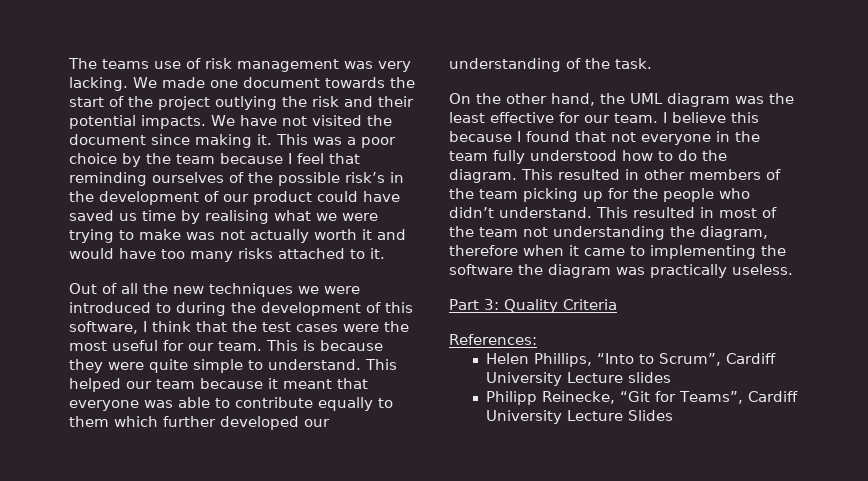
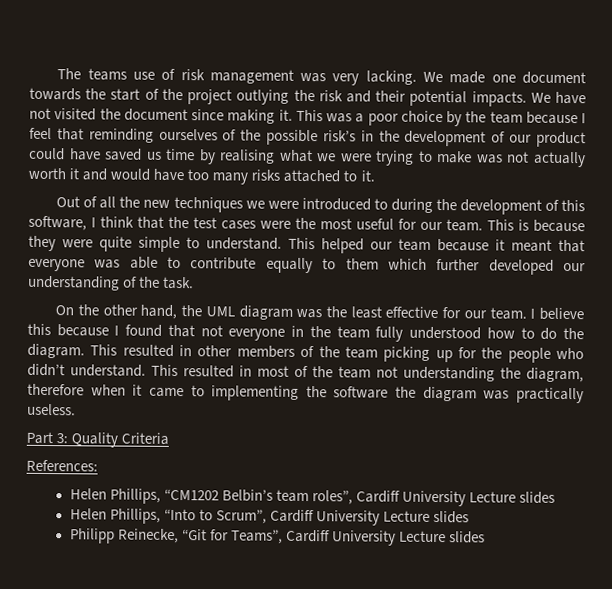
(537, 339) none -> [69,488,556,507] // Helen Phillips, “CM1202 Belbin’s team roles”, Cardiff University Lecture slides
[628,410,674,421] Slides -> [449,531,486,544] slides

